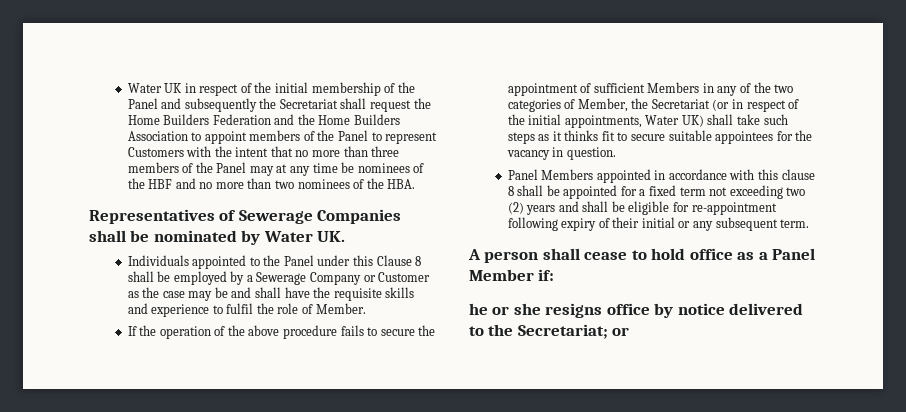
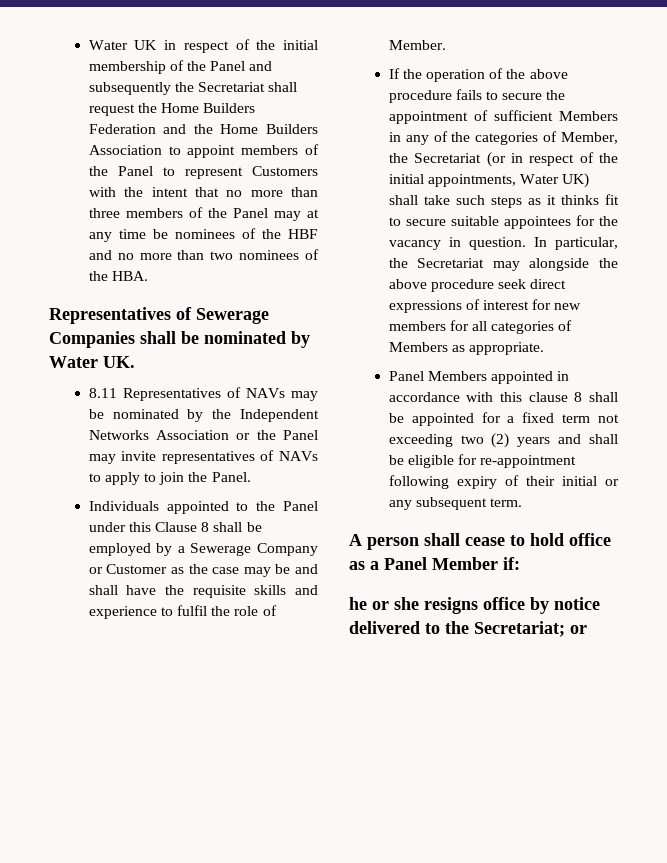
(346, 236) none -> [88,387,318,401] [88,409,319,422] [88,430,318,440] [88,450,318,464] [88,472,251,485] // 8.11 Representatives of NAVs may be nominated by the Independent Networks Association or the Panel may invite representatives of NAVs to apply to join the Panel.
[774,84,794,93] two -> (471, 137) none
(616, 153) none -> [533,237,618,250] [388,258,618,271] [388,279,567,292] [388,299,582,313] [388,320,573,334] [388,342,545,355] In particular, the Secretariat may alongside the above procedure seek direct expressions of interest for new members for all categories of Members as appropriate.

